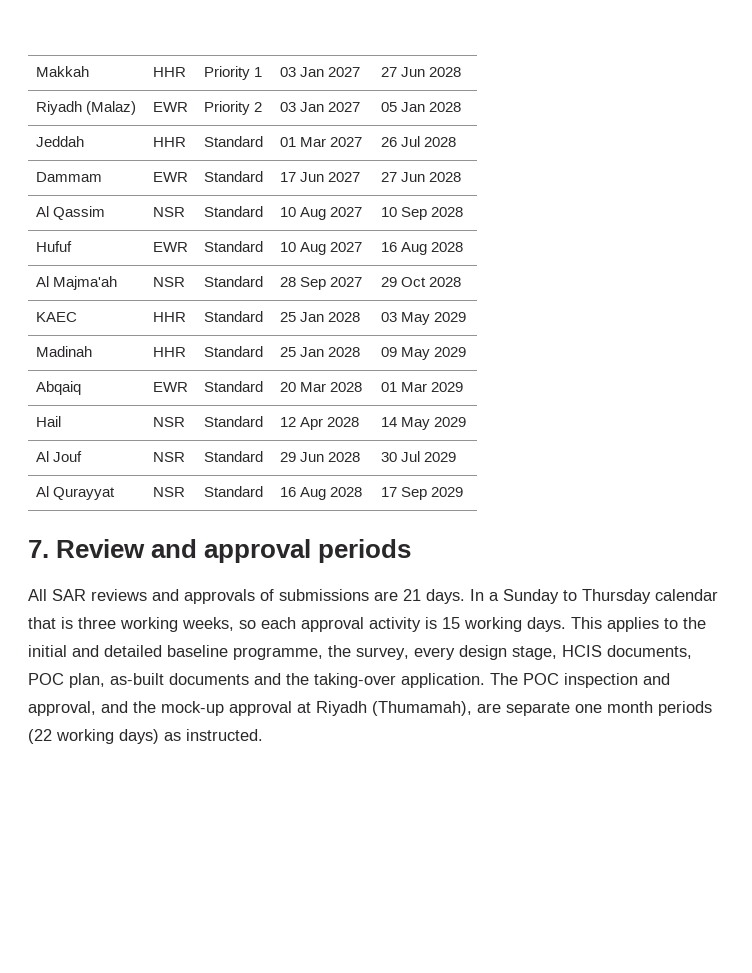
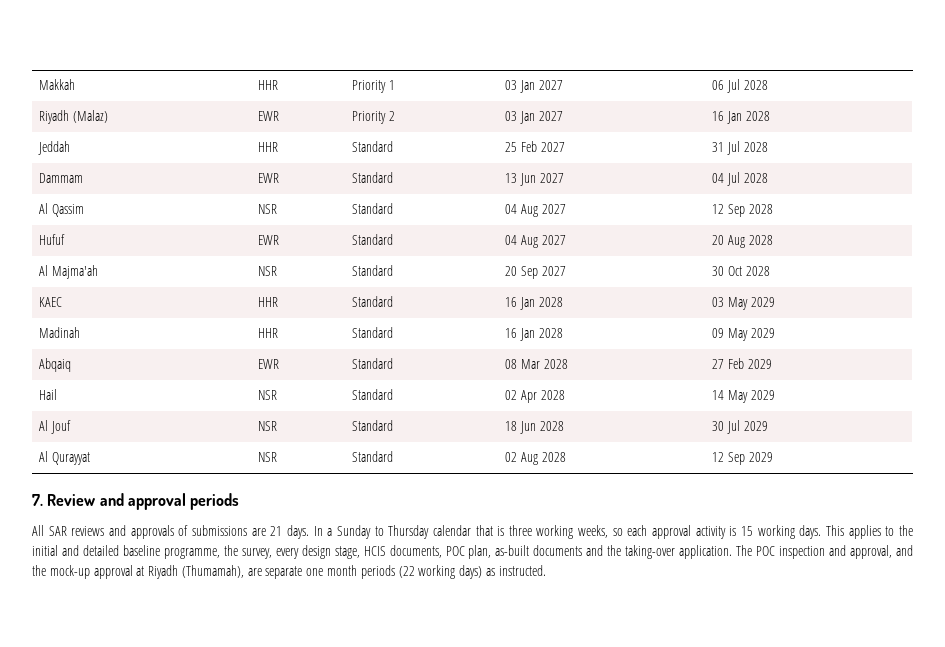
[380,67,425,77] 27 Jun -> [712,79,741,93] 06 Jul
[380,102,397,112] 05 -> [712,111,725,121] 16
[279,137,362,147] [380,137,397,147] 01 Mar 2027 | 26 -> [505,141,565,152] [712,142,725,152] 25 Feb 2027 | 31
[279,172,296,182] 17 -> [505,173,518,183] 13
[380,172,425,182] 27 Jun -> [712,172,741,186] 04 Jul
[279,207,362,220] [380,207,397,217] 10 Aug 2027 | 10 -> [505,204,566,217] [712,204,725,214] 04 Aug 2027 | 12
[279,242,362,255] [380,242,397,252] 10 Aug 2027 | 16 -> [505,235,566,248] [712,235,725,245] 04 Aug 2027 | 20
[279,277,296,287] 28 -> [505,266,518,276] 20
[380,277,397,287] 29 -> [712,266,725,276] 30
[279,312,296,322] 25 -> [505,297,518,307] 16
[279,347,296,357] 25 -> [505,328,518,338] 16
[279,382,296,392] 20 -> [505,359,518,369] 08
[380,382,427,392] 01 Mar -> [712,358,745,369] 27 Feb
[279,417,296,427] 12 -> [505,390,518,400] 02
[279,452,296,462] 29 -> [505,421,518,431] 18
[279,487,296,497] 16 -> [505,452,518,462] 02
[380,487,397,497] 17 -> [712,452,725,462] 12

